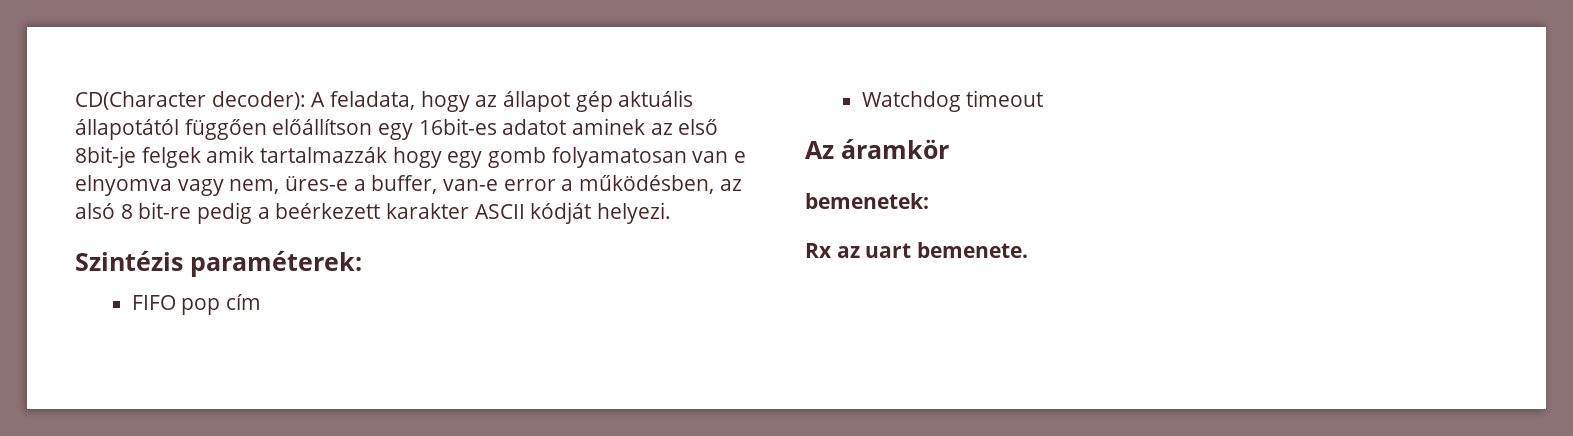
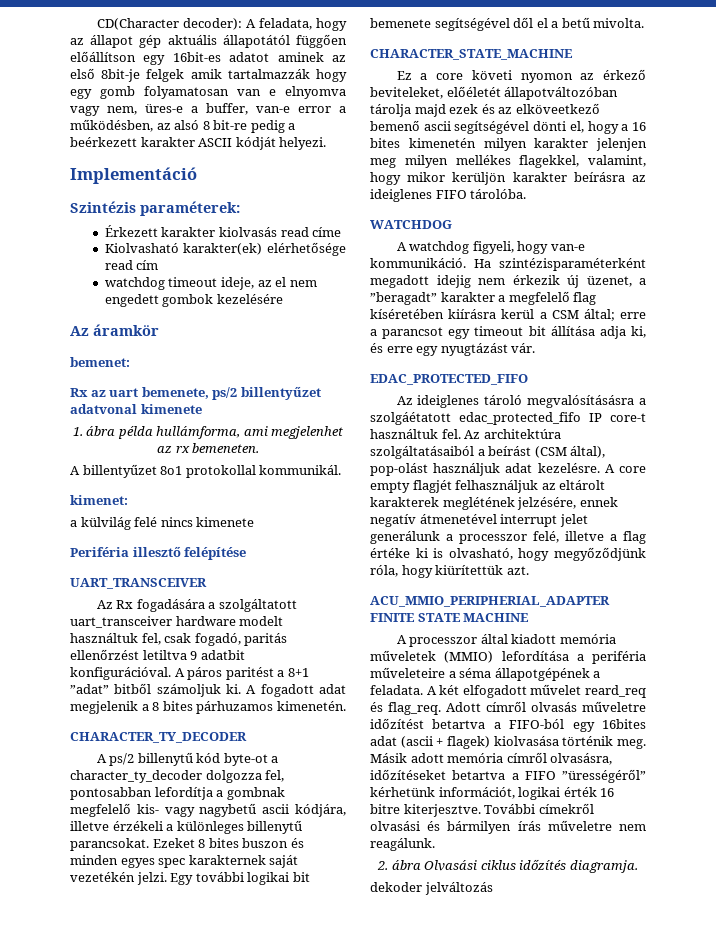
(672, 213) none -> [70,167,197,184] // Implementáció
[131,295,221,315] FIFO pop -> [104,225,342,237] [104,242,346,256] [104,260,133,270] Érkezett karakter kiolvasás read címe // Kiolvasható karakter(ek) elérhetősége read
[861,90,1044,112] Watchdog timeout -> [104,277,317,290] [104,294,284,307] watchdog timeout ideje, az el nem engedett gombok kezelésére
[805,193,929,209] bemenetek: -> [70,357,130,367] bemenet:
[917,242,1029,258] bemenete. -> [141,386,321,400] [70,404,202,414] [72,426,344,439] [156,443,260,453] [70,464,342,478] [70,495,128,505] [70,517,255,530] [70,546,247,560] [70,578,207,589] [96,599,297,612] [70,616,284,628] [70,633,288,646] [70,649,245,660] [70,667,309,680] [70,683,347,697] [70,701,346,714] [70,732,247,743] [96,752,279,766] [70,770,285,783] [70,787,285,800] [70,803,346,817] [70,820,303,834] [70,838,304,851] [70,855,299,868] [70,872,310,885] [370,17,645,31] [370,49,573,60] [396,69,646,83] [370,86,619,100] [370,103,600,117] [370,120,646,134] [370,138,647,151] [370,155,646,168] [370,172,646,185] [370,189,527,202] [370,220,452,229] [396,241,585,254] [370,258,646,271] [370,275,646,288] [370,291,597,305] [370,309,646,321] [370,326,646,339] [370,343,536,356] [370,374,528,385] [396,395,646,408] [370,412,646,425] [370,429,561,439] [370,446,606,459] [370,463,646,476] [370,480,606,493] [370,497,618,510] [370,514,588,527] [370,531,646,544] [370,547,646,561] [370,565,529,578] [370,596,610,607] [370,613,530,622] [396,634,616,647] [370,650,646,664] [370,667,601,681] [370,684,646,698] [370,701,646,715] [370,718,646,732] [370,736,646,749] [370,752,613,765] [370,769,646,783] [370,787,615,800] [370,803,594,817] [370,820,646,834] [370,838,435,851] [377,859,638,873] [370,882,493,895] bemenete, ps/2 billentyűzet adatvonal kimenete // 1. ábra példa hullámforma, ami megjelenhet az rx bemeneten. // A billentyűzet 8o1 protokollal kommunikál. // kimenet: // a külvilág felé nincs kimenete // Periféria illesztő felépítése // UART_TRANSCEIVER // Az Rx fogadására a szolgáltatott uart_transceiver hardware modelt használtuk fel, csak fogadó, paritás ellenőrzést letiltva 9 adatbit konfigurációval. A páros paritést a 8+1 ”adat” bitből számoljuk ki. A fogadott adat megjelenik a 8 bites párhuzamos kimenetén. // CHARACTER_TY_DECODER // A ps/2 billenytű kód byte-ot a character_ty_decoder dolgozza fel, pontosabban lefordítja a gombnak megfelelő kis- vagy nagybetű ascii kódjára, illetve érzékeli a különleges billenytű parancsokat. Ezeket 8 bites buszon és minden egyes spec karakternek saját vezetékén jelzi. Egy további logikai bit bemenete segítségével dől el a betű mivolta. // CHARACTER_STATE_MACHINE // Ez a core követi nyomon az érkező beviteleket, előéletét állapotváltozóban tárolja majd ezek és az elköveetkező bemenő ascii segítségével dönti el, hogy a 16 bites kimenetén milyen karakter jelenjen meg milyen mellékes flagekkel, valamint, hogy mikor kerüljön karakter beírásra az ideiglenes FIFO tárolóba. // WATCHDOG // A watchdog figyeli, hogy van-e kommunikáció. Ha szintézisparaméterként megadott idejig nem érkezik új üzenet, a ”beragadt” karakter a megfelelő flag kíséretében kiírásra kerül a CSM által; erre a parancsot egy timeout bit állítása adja ki, és erre egy nyugtázást vár. // EDAC_PROTECTED_FIFO // Az ideiglenes tároló megvalósításásra a szolgáétatott edac_protected_fifo IP core-t használtuk fel. Az architektúra szolgáltatásaiból a beírást (CSM által), pop-olást használjuk adat kezelésre. A core empty flagjét felhasználjuk az eltárolt karakterek meglétének jelzésére, ennek negatív átmenetével interrupt jelet generálunk a processzor felé, illetve a flag értéke ki is olvasható, hogy megyőződjünk róla, hogy kiürítettük azt. // ACU_MMIO_PERIPHERIAL_ADAPTER FINITE STATE MACHINE // A processzor által kiadott memória műveletek (MMIO) lefordítása a periféria műveleteire a séma állapotgépének a feladata. A két elfogadott művelet reard_req és flag_req. Adott címről olvasás műveletre időzítést betartva a FIFO-ból egy 16bites adat (ascii + flagek) kiolvasása történik meg. Másik adott memória címről olvasásra, időzítéseket betartva a FIFO ”ürességéről” kérhetünk információt, logikai érték 16 bitre kiterjesztve. További címekről olvasási és bármilyen írás műveletre nem reagálunk. // 2. ábra Olvasási ciklus időzítés diagramja. // dekoder jelváltozás

